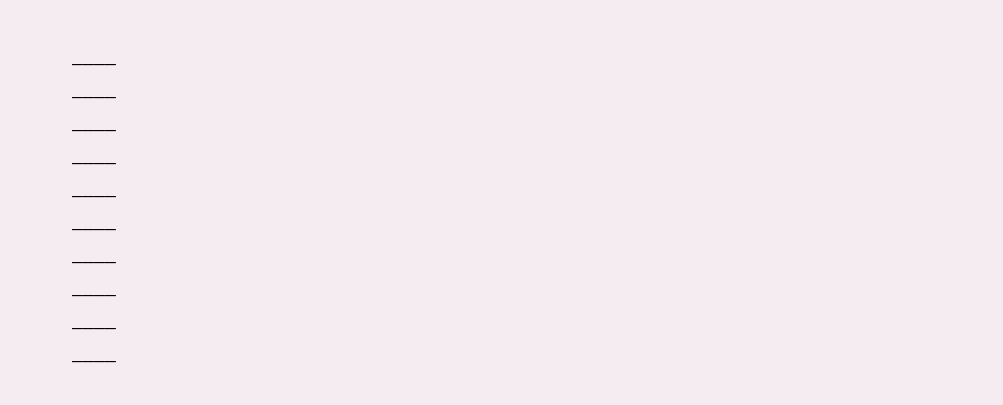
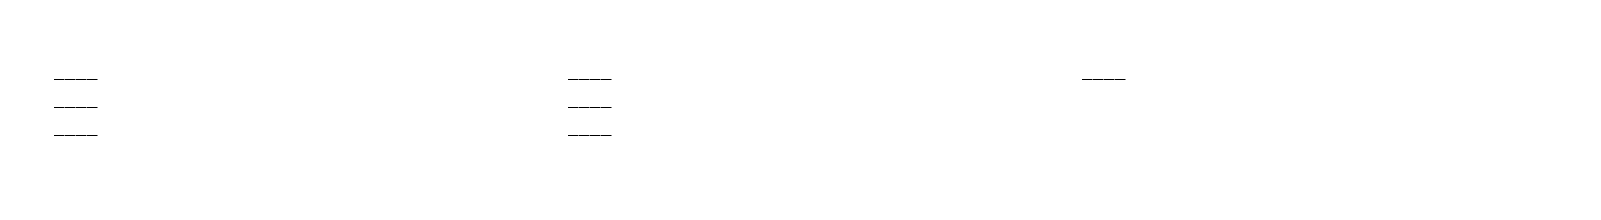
[72,64,116,66] [72,97,116,99] [72,130,116,132] [72,163,116,165] [72,196,116,198] [72,229,116,231] [72,262,116,264] [72,295,116,297] [72,328,116,330] [72,361,116,363] ____ // ____ // ____ // ____ // ____ // ____ // ____ // ____ // ____ // ____ -> [54,75,98,80] [54,103,98,108] [54,131,98,136] [568,75,612,80] [568,103,612,108] [568,131,612,136] [1082,75,1126,80] ____ // ____ // ____ // ____ // ____ // ____ // ____

